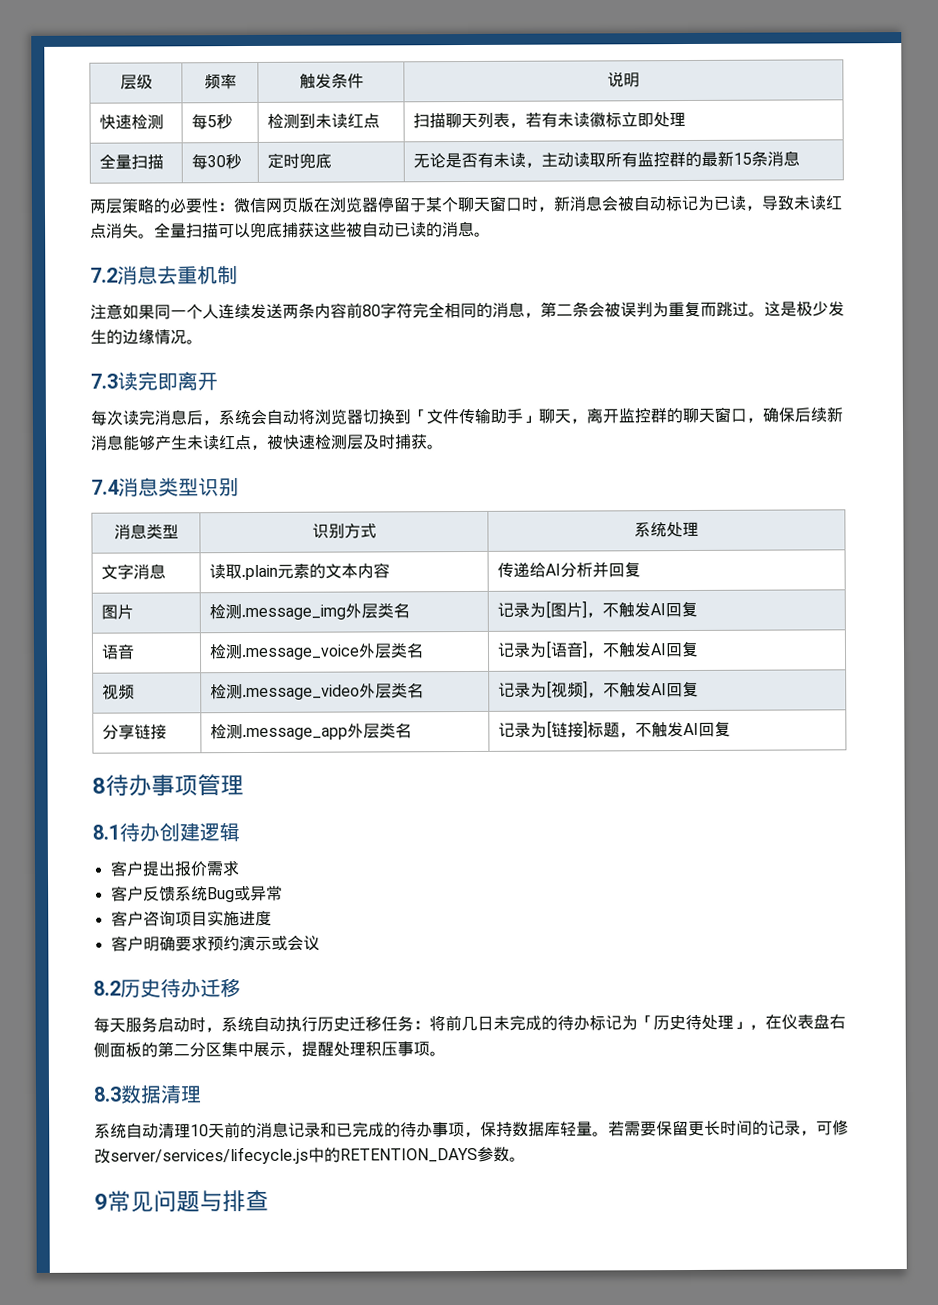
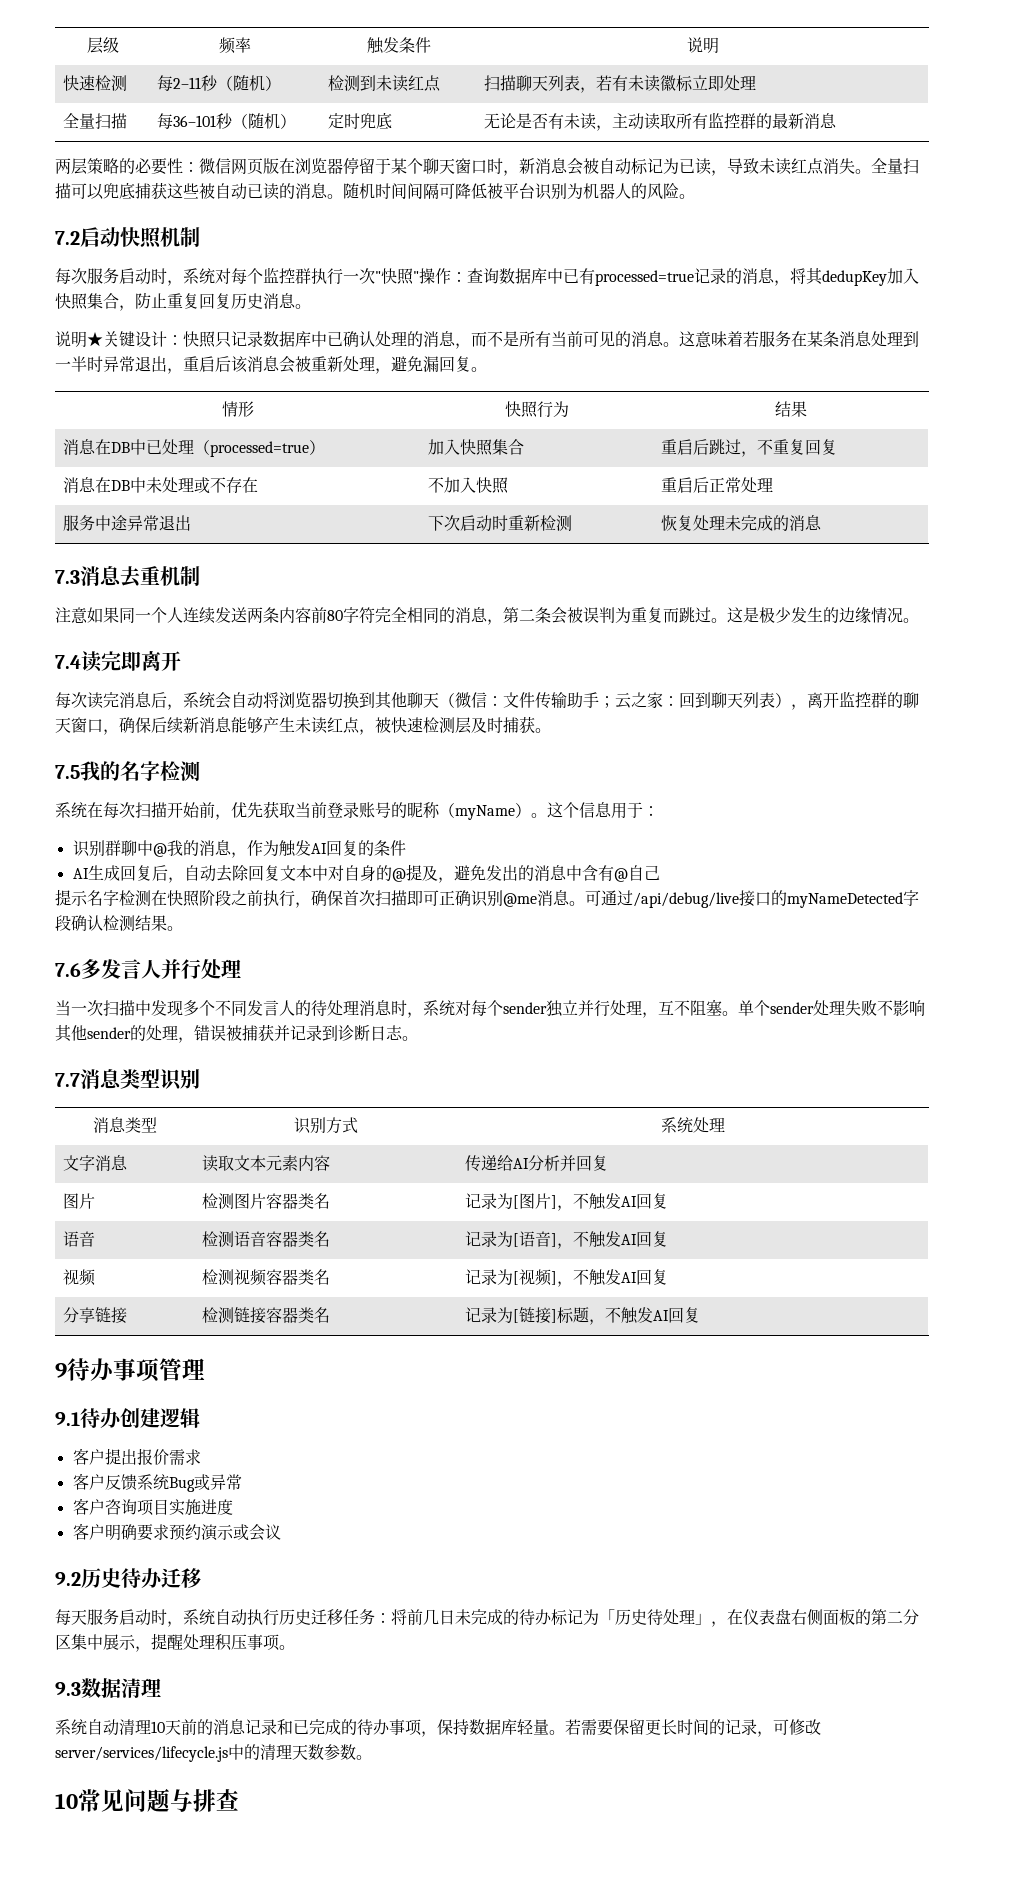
[206,114,233,130] 5秒 -> [173,75,282,91] 2–11秒（随机）
[206,154,242,170] 30秒 -> [173,113,297,129] 36–101秒（随机）
[732,150,768,167] 15条 -> (805, 121) none
[90,267,118,283] // 7.2 -> [343,183,695,200] [55,227,200,249] [55,267,919,286] [55,292,311,311] [55,331,919,349] [55,356,487,374] [222,401,254,417] [505,401,569,418] [775,401,807,417] [63,439,326,457] [428,439,525,456] [661,439,838,457] [63,477,259,494] [428,477,510,494] [661,477,774,493] [63,515,192,531] [428,515,573,532] [661,515,823,531] [55,570,80,584] 随机时间间隔可降低被平台识别为机器人的风险。 // 7.2启动快照机制 // 每次服务启动时，系统对每个监控群执行一次"快照"操作：查询数据库中已有processed=true记录的消息，将其dedupKey加入快照集合，防止重复回复历史消息。 // 说明★关键设计：快照只记录数据库中已确认处理的消息，而不是所有当前可见的消息。这意味着若服务在某条消息处理到一半时异常退出，重启后该消息会被重新处理，避免漏回复。 // 情形 | 快照行为 | 结果 // 消息在DB中已处理（processed=true） | 加入快照集合 | 重启后跳过，不重复回复 // 消息在DB中未处理或不存在 | 不加入快照 | 重启后正常处理 // 服务中途异常退出 | 下次启动时重新检测 | 恢复处理未完成的消息 // 7.3
[90,373,118,389] 7.3 -> [55,655,81,669] 7.4
[410,408,571,425] 「文件传输助手」聊天 -> [375,692,791,709] 其他聊天（微信：文件传输助手；云之家：回到聊天列表）
[91,479,120,495] 7.4 -> [55,761,200,781] [55,801,659,820] [72,840,406,858] [72,864,660,883] [55,889,919,908] [55,915,183,931] [55,959,241,979] [55,999,925,1018] [55,1024,418,1043] [55,1073,80,1087] 7.5我的名字检测 // 系统在每次扫描开始前，优先获取当前登录账号的昵称（myName）。这个信息用于： // 识别群聊中@我的消息，作为触发AI回复的条件 // AI生成回复后，自动去除回复文本中对自身的@提及，避免发出的消息中含有@自己 // 提示名字检测在快照阶段之前执行，确保首次扫描即可正确识别@me消息。可通过/api/debug/live接口的myNameDetected字段确认检测结果。 // 7.6多发言人并行处理 // 当一次扫描中发现多个不同发言人的待处理消息时，系统对每个sender独立并行处理，互不阻塞。单个sender处理失败不影响其他sender的处理，错误被捕获并记录到诊断日志。 // 7.7
[240,563,358,581] .plain元素的文本 -> [234,1155,299,1171] 文本元素
[240,603,378,621] .message_img外层 -> [234,1193,299,1209] 图片容器
[240,643,392,661] .message_voice外层 -> [234,1231,299,1247] 语音容器
[241,683,392,701] .message_video外层 -> [234,1269,299,1286] 视频容器
[241,723,380,741] .message_app外层 -> [234,1307,299,1324] 链接容器
[92,777,106,794] 8 -> [55,1363,67,1378] 9
[92,824,120,840] 8.1 -> [55,1412,80,1426] 9.1
[93,980,121,996] 8.2 -> [55,1572,81,1586] 9.2
[93,1086,122,1102] 8.3 -> [55,1682,81,1696] 9.3
[340,1147,478,1163] RETENTION_DAYS -> [260,1744,324,1760] 清理天数
[94,1193,108,1210] 9 -> [55,1793,78,1809] 10

